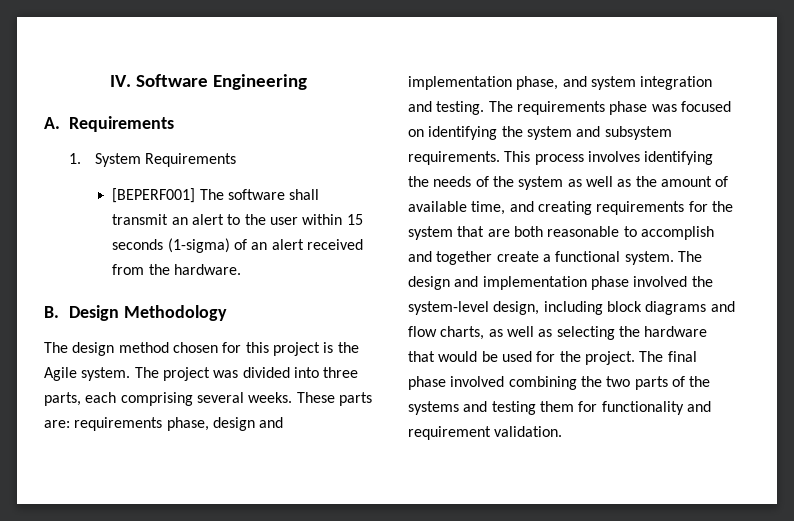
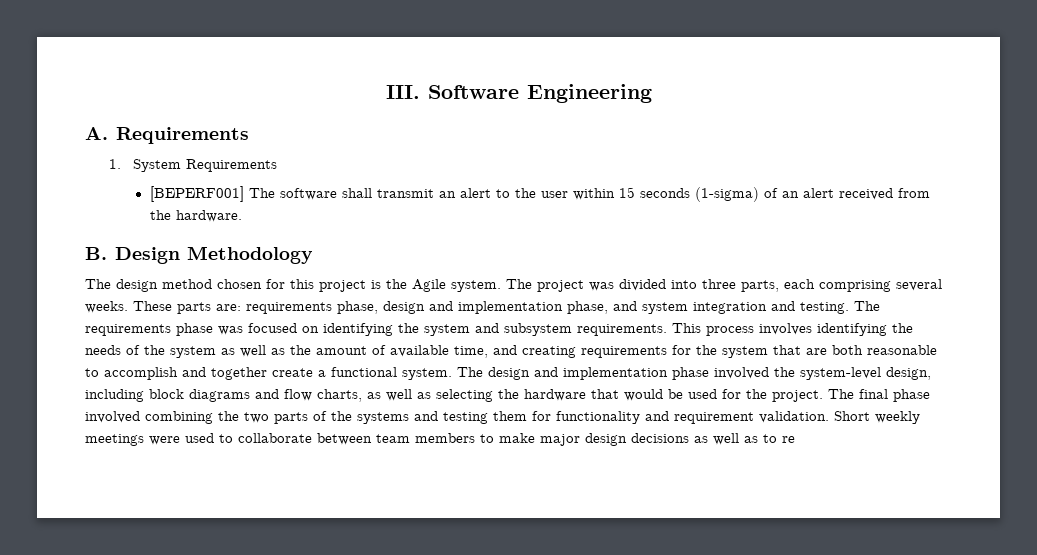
[109,75,131,87] IV. -> [385,85,420,99] III.
(563, 431) none -> [834,411,920,424] [85,433,795,446] Short weekly meetings were used to collaborate between team members to make major design decisions as well as to re

